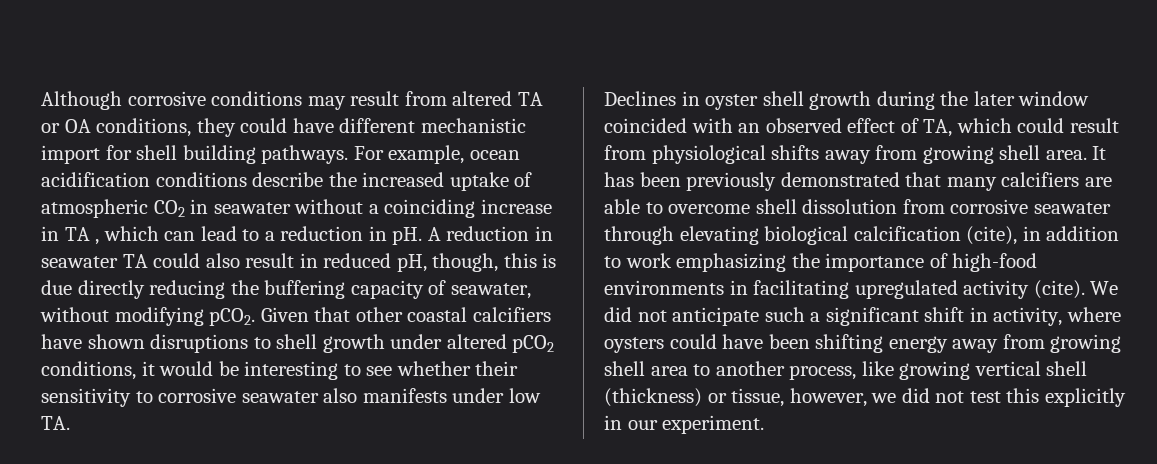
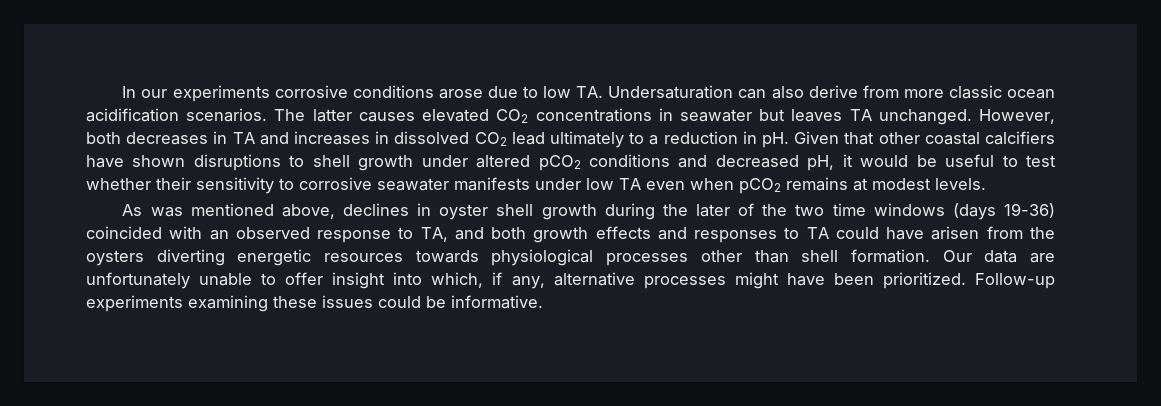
[41,91,543,110] [41,118,526,137] [41,145,520,164] [41,172,533,191] [41,199,552,218] [41,226,237,245] Although corrosive conditions may result from altered TA or OA conditions, they could have different mechanistic import for shell building pathways. For example, ocean acidification conditions describe the increased uptake of atmospheric CO2 in seawater without a coinciding increase in TA , which can lead -> [122,85,1055,102] [86,108,1055,125] [86,131,624,148] In our experiments corrosive conditions arose due to low TA. Undersaturation can also derive from more classic ocean acidification scenarios. The latter causes elevated CO2 concentrations in seawater but leaves TA unchanged. However, both decreases in TA and increases in dissolved CO2 lead ultimately
[427,226,553,241] [41,253,557,272] [41,280,531,299] [40,307,256,326] A reduction in seawater TA could also result in reduced pH, though, this is due directly reducing the buffering capacity of seawater, without modifying pCO2. -> (790, 140) none
[41,361,393,380] conditions, it would be interesting to see -> [589,154,1057,171] conditions and decreased pH, it would be useful to test
[323,388,358,403] also -> (449, 184) none
[41,416,70,430] [604,91,676,106] TA. // Declines -> [619,177,986,194] [122,203,409,219] TA even when pCO2 remains at modest levels. // As was mentioned above, declines
[1018,91,1090,106] [604,118,1119,137] [604,145,1107,164] [604,172,1112,191] [604,199,1111,214] [604,226,1120,245] [604,253,1038,272] [604,280,1119,299] [604,307,1121,326] [604,334,1122,353] [604,361,1088,380] [604,388,1126,407] [604,415,765,434] window coincided with an observed effect of TA, which could result from physiological shifts away from growing shell area. It has been previously demonstrated that many calcifiers are able to overcome shell dissolution from corrosive seawater through elevating biological calcification (cite), in addition to work emphasizing the importance of high-food environments in facilitating upregulated activity (cite). We did not anticipate such a significant shift in activity, where oysters could have been shifting energy away from growing shell area to another process, like growing vertical shell (thickness) or tissue, however, we did not test this explicitly in our experiment. -> [738,203,1055,220] [86,226,1056,243] [86,249,1056,266] [86,272,1056,289] [86,295,543,312] of the two time windows (days 19-36) coincided with an observed response to TA, and both growth effects and responses to TA could have arisen from the oysters diverting energetic resources towards physiological processes other than shell formation. Our data are unfortunately unable to offer insight into which, if any, alternative processes might have been prioritized. Follow-up experiments examining these issues could be informative.

